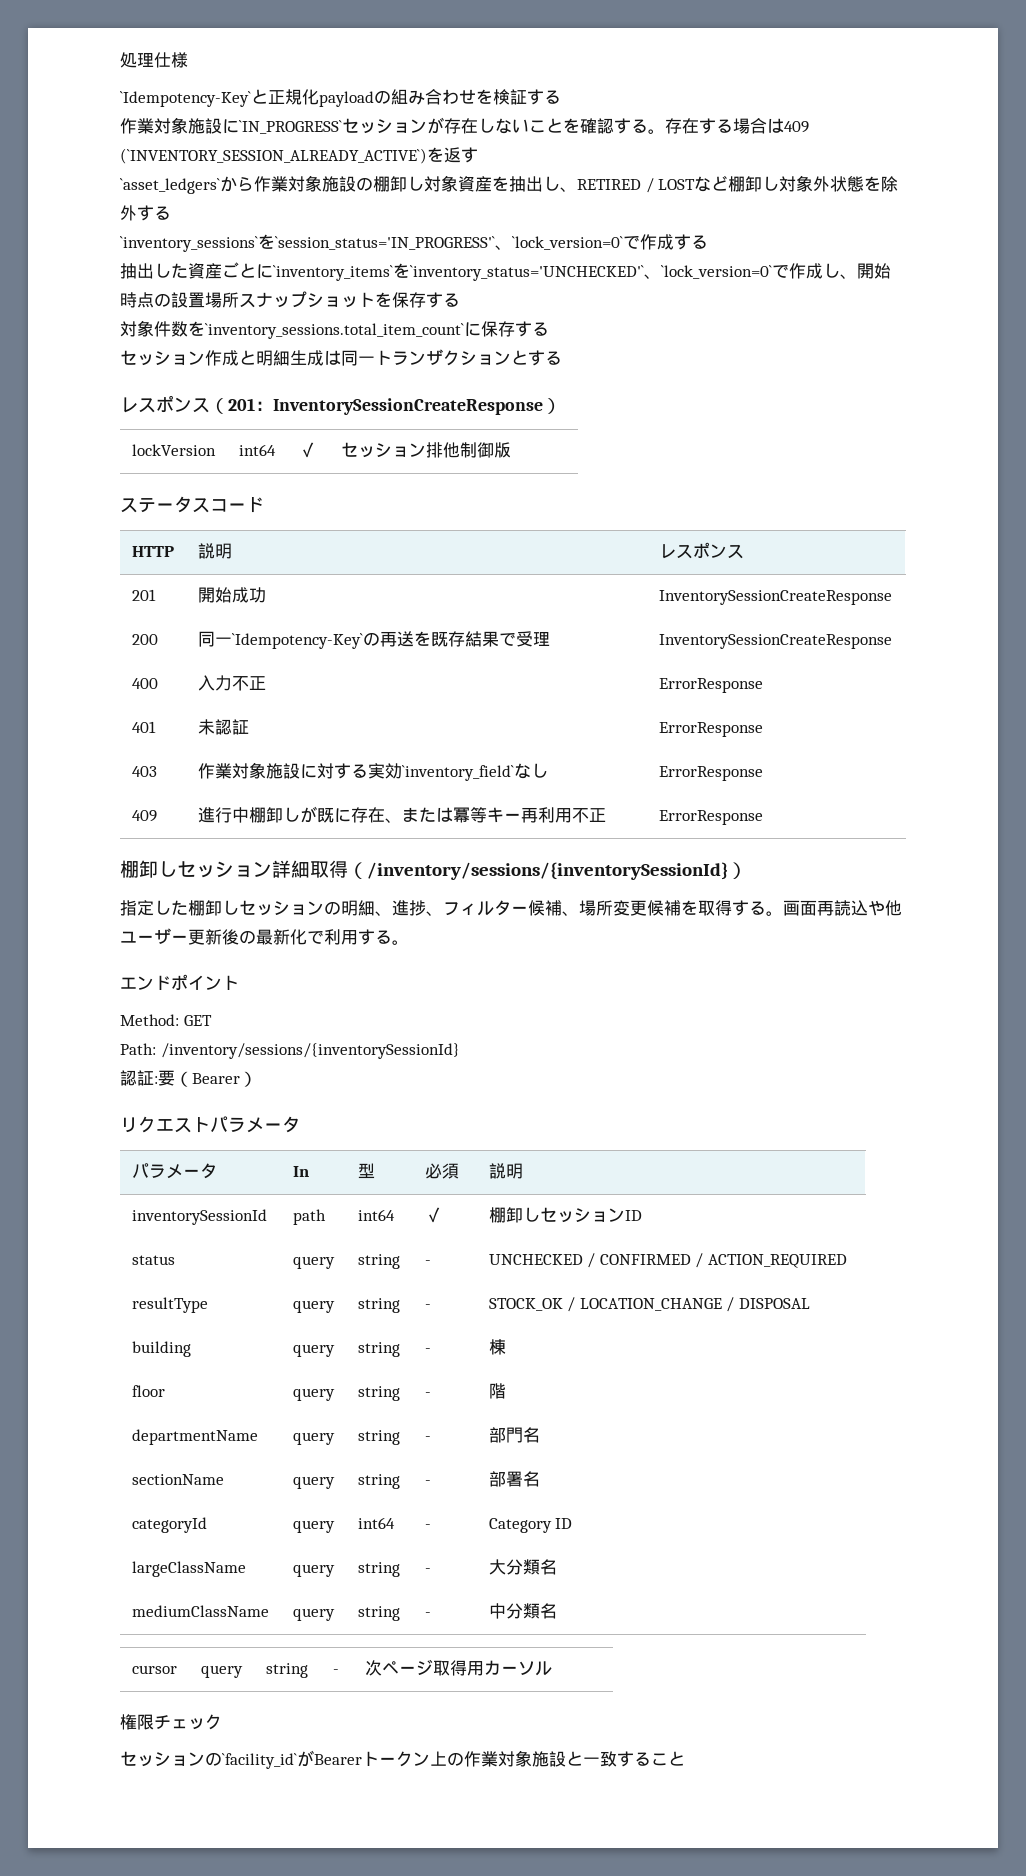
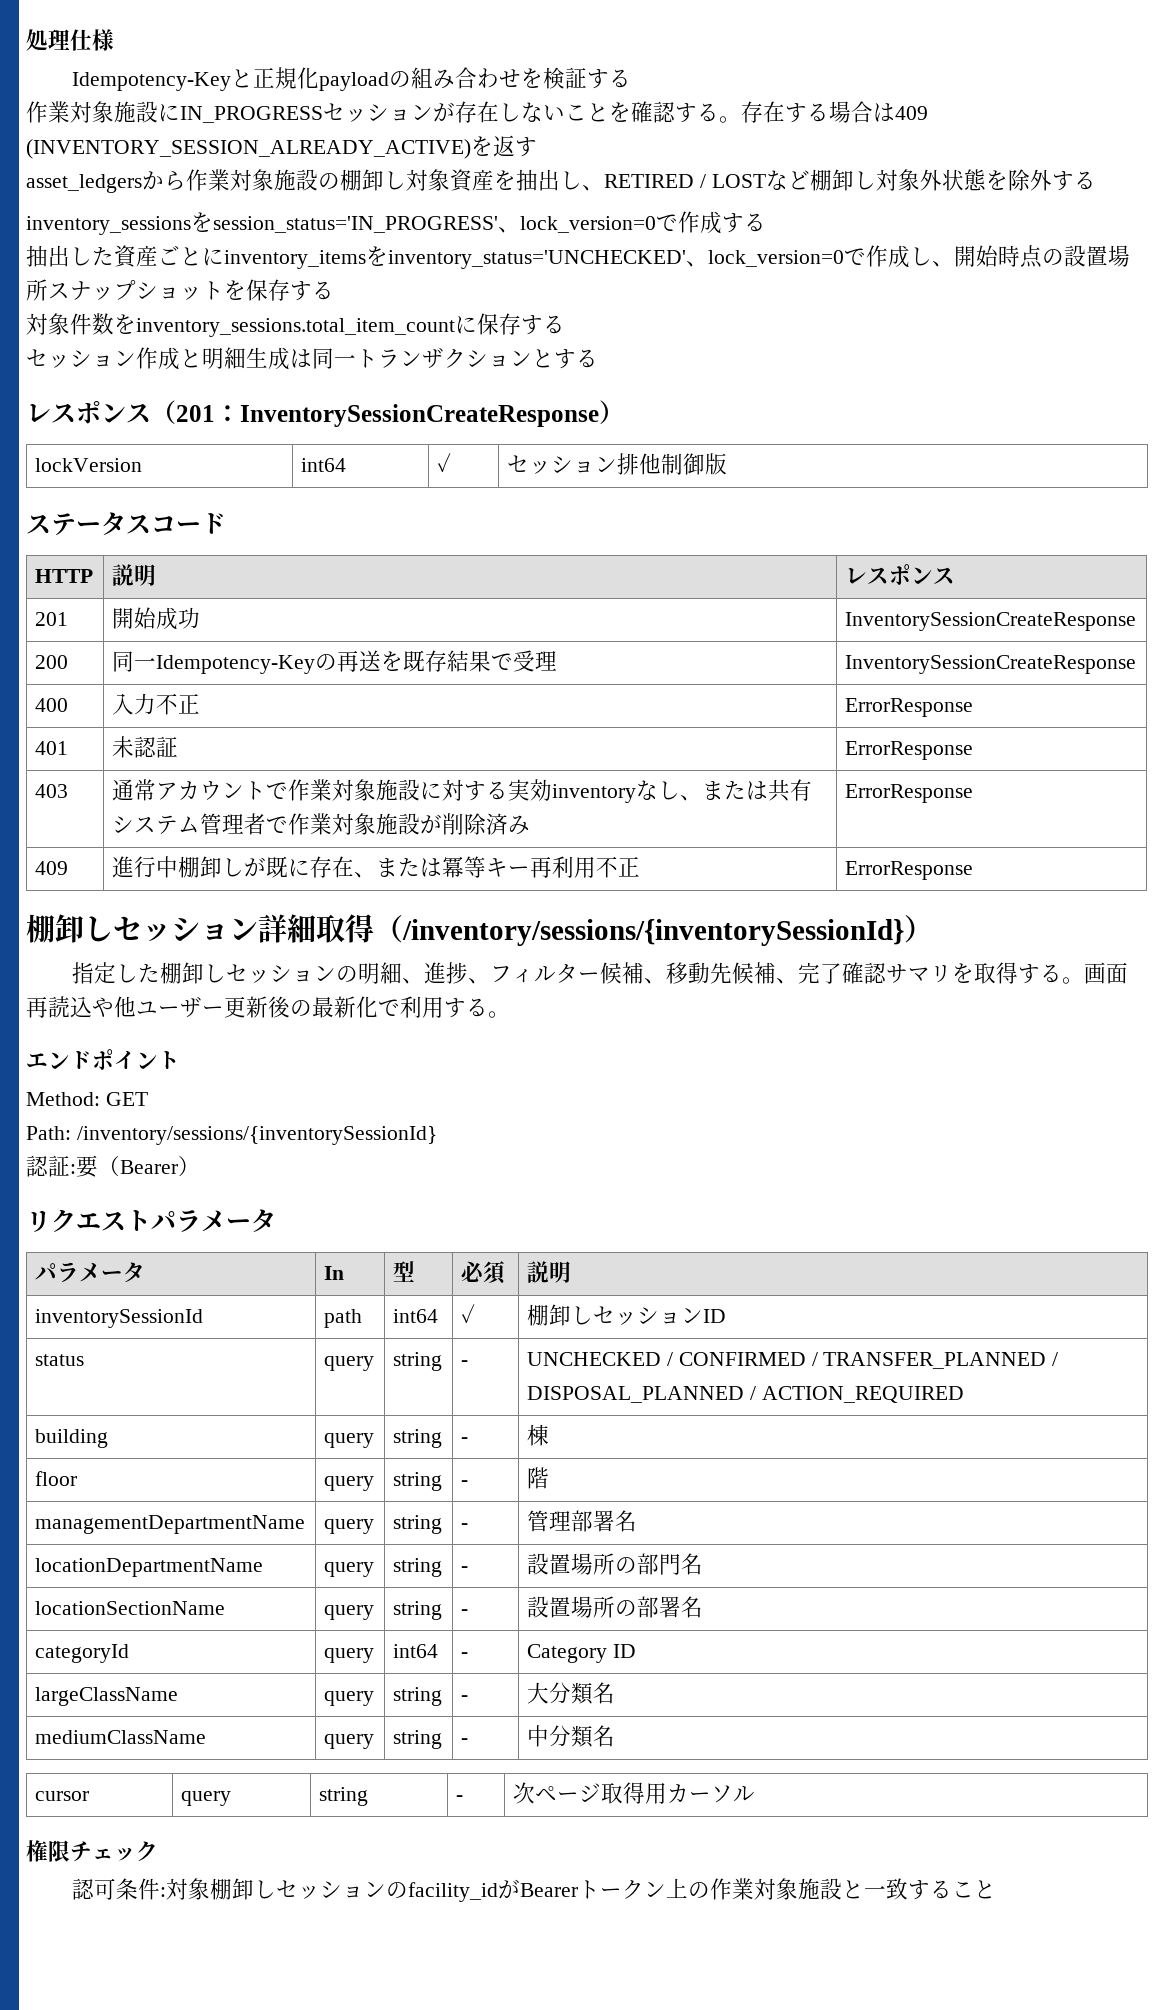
[120,91,251,107] `Idempotency-Key` -> [71,72,231,91] Idempotency-Key
[239,120,342,134] `IN_PROGRESS` -> [180,106,323,123] IN_PROGRESS
[120,148,427,164] (`INVENTORY_SESSION_ALREADY_ACTIVE`) -> [26,139,471,159] (INVENTORY_SESSION_ALREADY_ACTIVE)
[120,178,220,194] `asset_ledgers` -> [26,174,142,193] asset_ledgers
[120,234,623,252] `inventory_sessions`を`session_status='IN_PROGRESS'`、`lock_version=0` -> [26,212,656,235] inventory_sessionsをsession_status='IN_PROGRESS'、lock_version=0
[273,263,772,281] `inventory_items`を`inventory_status='UNCHECKED'`、`lock_version=0` -> [224,246,844,269] inventory_itemsをinventory_status='UNCHECKED'、lock_version=0
[205,323,464,339] `inventory_sessions.total_item_count` -> [136,318,455,337] inventory_sessions.total_item_count
[231,633,363,649] `Idempotency-Key` -> [156,655,316,674] Idempotency-Key
(157, 771) none -> [112,779,289,801] 通常アカウントで
[401,765,514,781] `inventory_field` -> [552,784,637,803] inventory
(548, 770) none -> [680,779,813,802] [112,813,531,835] 、または共有システム管理者で作業対象施設が削除済み
[579,900,681,916] 場所変更候補 -> [665,962,952,984] 移動先候補、完了確認サマリ
[708,1254,848,1268] [131,1297,208,1313] [292,1300,335,1313] [357,1298,400,1313] [424,1304,431,1309] [488,1297,811,1312] ACTION_REQUIRED // resultType | query | string | - | STOCK_OK / LOCATION_CHANGE / DISPOSAL -> [823,1352,1059,1369] [527,1386,964,1403] TRANSFER_PLANNED / DISPOSAL_PLANNED / ACTION_REQUIRED
[131,1429,258,1445] [292,1432,335,1445] [357,1430,400,1445] [424,1436,431,1441] [488,1427,540,1443] [131,1474,224,1485] [292,1476,335,1489] [357,1474,400,1489] [424,1480,431,1485] departmentName | query | string | - | 部門名 // sectionName | query | string | - | -> [35,1515,306,1534] [324,1519,375,1534] [393,1515,443,1534] [461,1523,469,1529] [527,1510,638,1532] [35,1558,264,1577] [324,1562,375,1577] [393,1558,443,1577] [461,1566,469,1572] [527,1553,704,1575] [35,1601,226,1615] [324,1605,375,1620] [393,1601,443,1620] [461,1609,469,1615] [527,1596,638,1618] managementDepartmentName | query | string | - | 管理部署名 // locationDepartmentName | query | string | - | 設置場所の部門名 // locationSectionName | query | string | - | 設置場所の
[120,1751,297,1769] セッションの`facility_id` -> [71,1878,498,1902] 認可条件:対象棚卸しセッションのfacility_id

